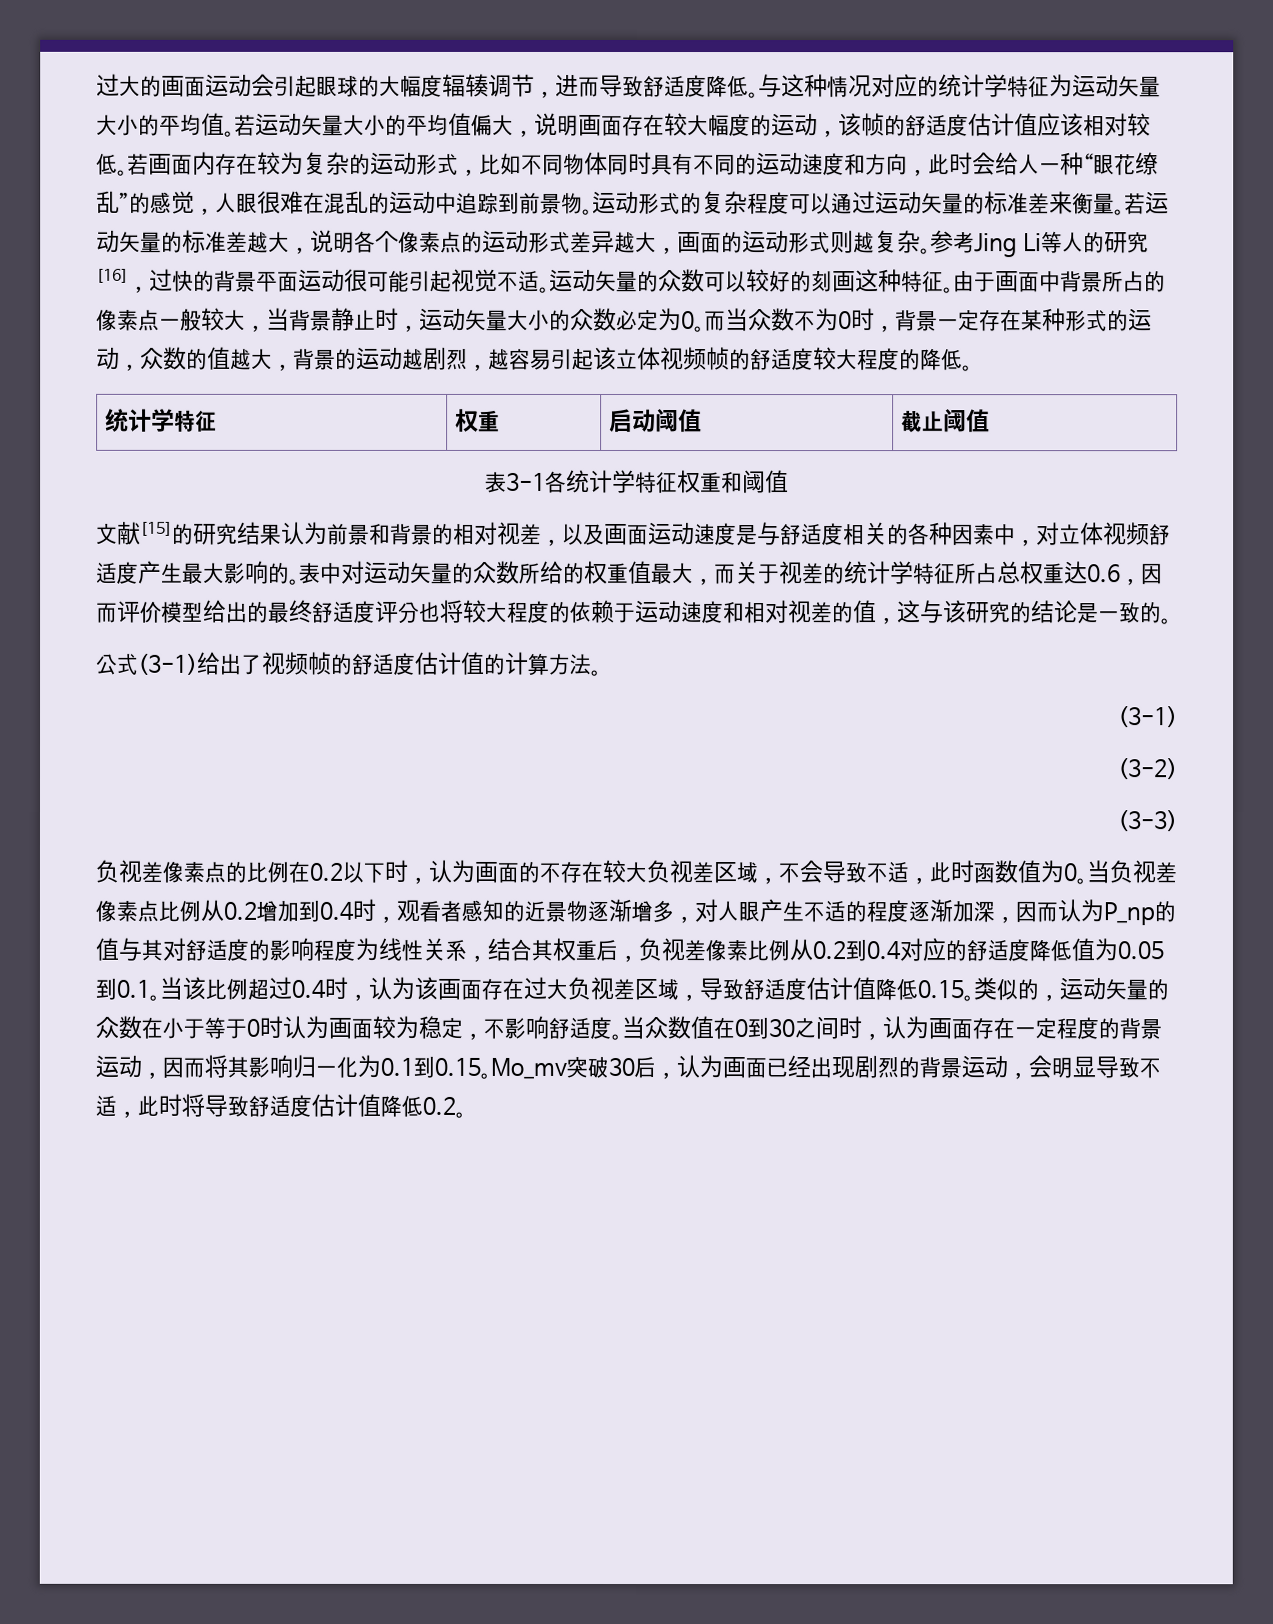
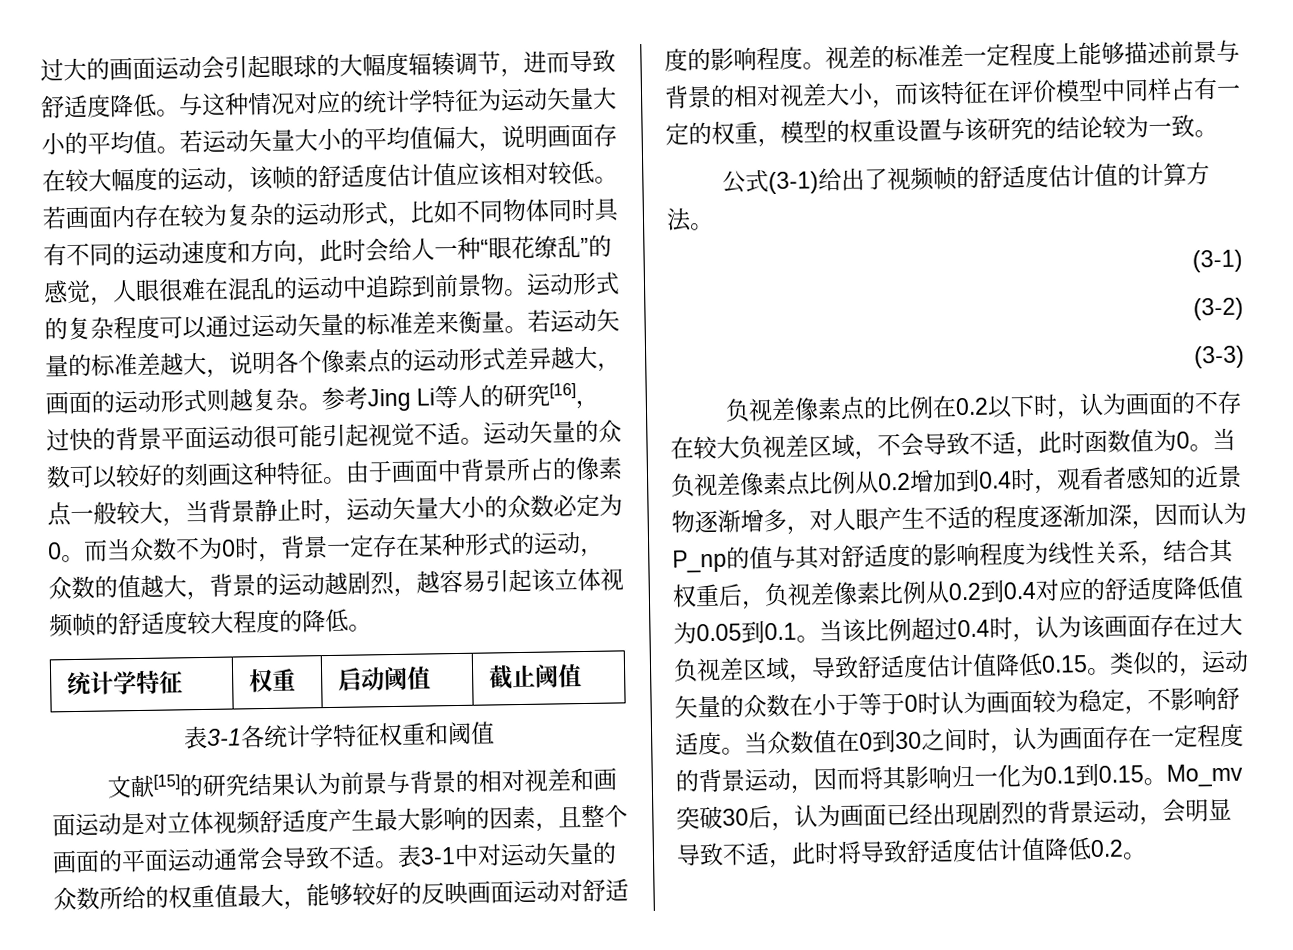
[369,521,1037,547] 和背景的相对视差，以及画面运动速度是与舒适度相关的各种因素中， -> [386,767,618,794] [52,811,145,837] 与背景的相对视差和画面运动是
[289,562,321,585] 。表 -> [489,804,628,832] [52,844,456,874] 因素，且整个画面的平面运动通常会导致不适。表3-1
[714,561,1163,586] [96,599,921,625] 而关于视差的统计学特征所占总权重达0.6，因而评价模型给出的最终舒适度评分也将较大程度的依赖于运动速度和相对视差的值，这 -> [306,878,629,907] [664,39,1240,72] [664,76,1241,109] [665,118,942,148] 能够较好的反映画面运动对舒适度的影响程度。视差的标准差一定程度上能够描述前景与背景的相对视差大小，而该特征在评价模型中同样占有一定的权重，模型的权重设置
[1077,601,1162,625] 是一致的 -> [1102,114,1195,139] 较为一致

